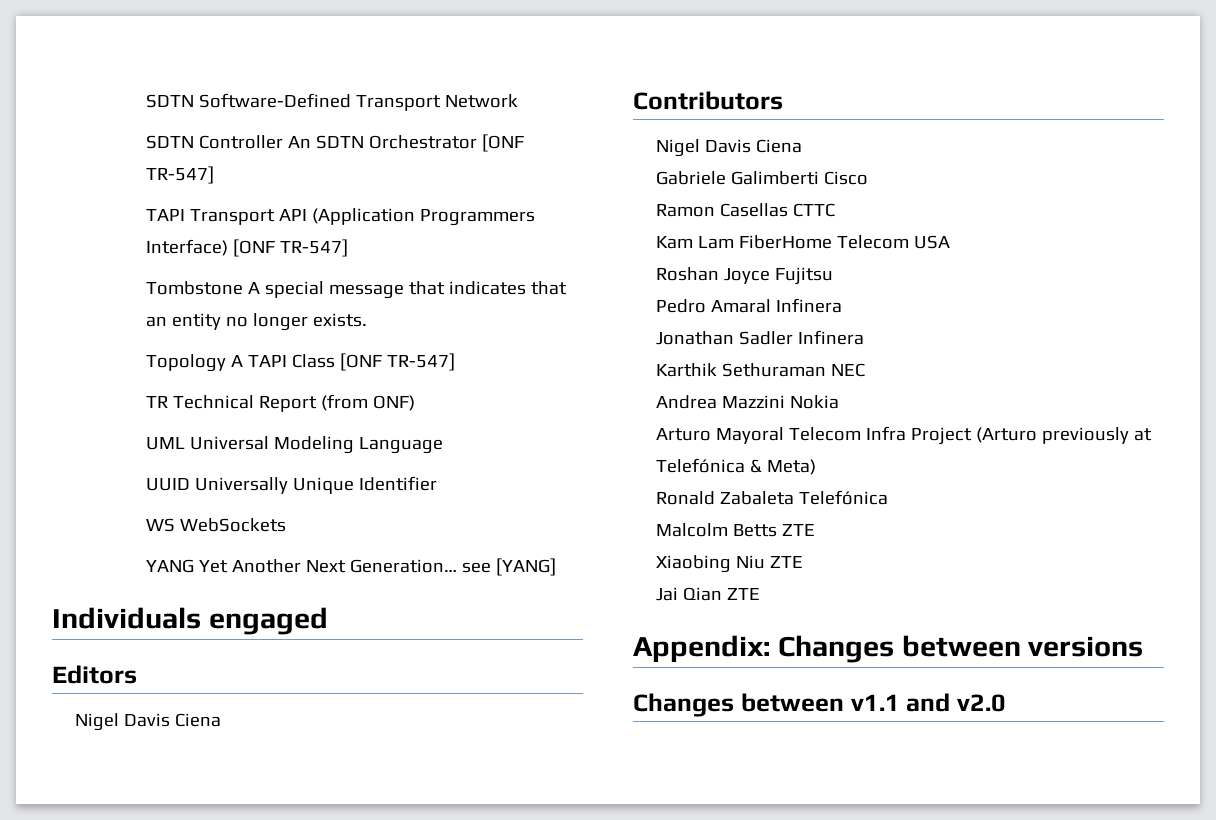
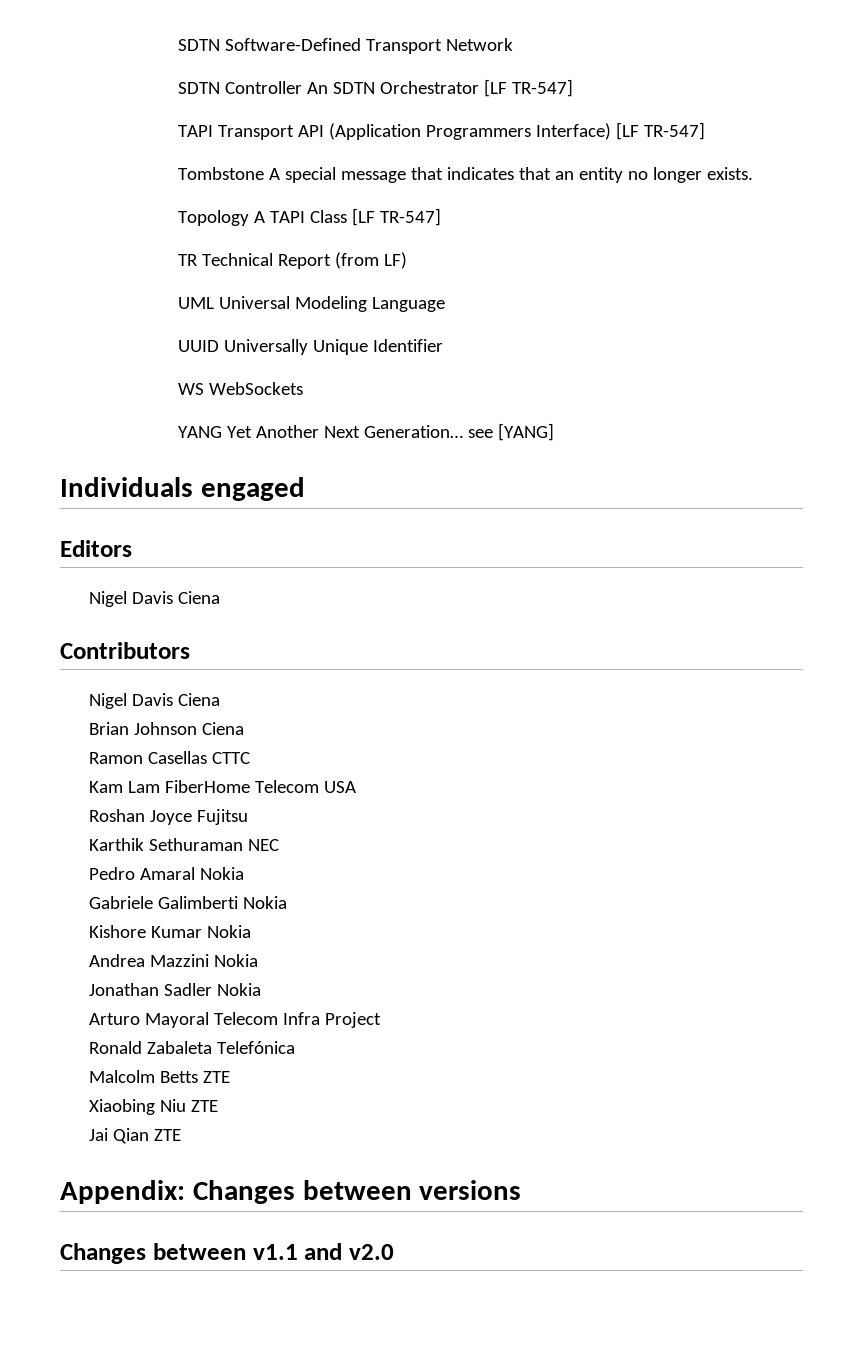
[481,134,524,152] [ONF -> [483,79,507,97] [LF
[232,239,275,257] [ONF -> [615,122,639,140] [LF
[339,353,382,371] [ONF -> [351,208,375,226] [LF
[372,395,415,411] ONF) -> [383,252,407,269] LF)
[656,171,869,185] Gabriele Galimberti Cisco -> [89,722,245,735] Brian Johnson Ciena
[656,298,843,313] [656,330,865,345] [656,363,866,377] Pedro Amaral Infinera // Jonathan Sadler Infinera // Karthik Sethuraman NEC -> [89,838,280,851] [89,867,245,880] [89,896,288,909] [89,925,252,938] Karthik Sethuraman NEC // Pedro Amaral Nokia // Gabriele Galimberti Nokia // Kishore Kumar Nokia
(840, 402) none -> [89,983,262,996] // Jonathan Sadler Nokia
[976,427,1153,444] [656,458,817,475] (Arturo previously at Telefónica & Meta) -> (382, 1020) none

